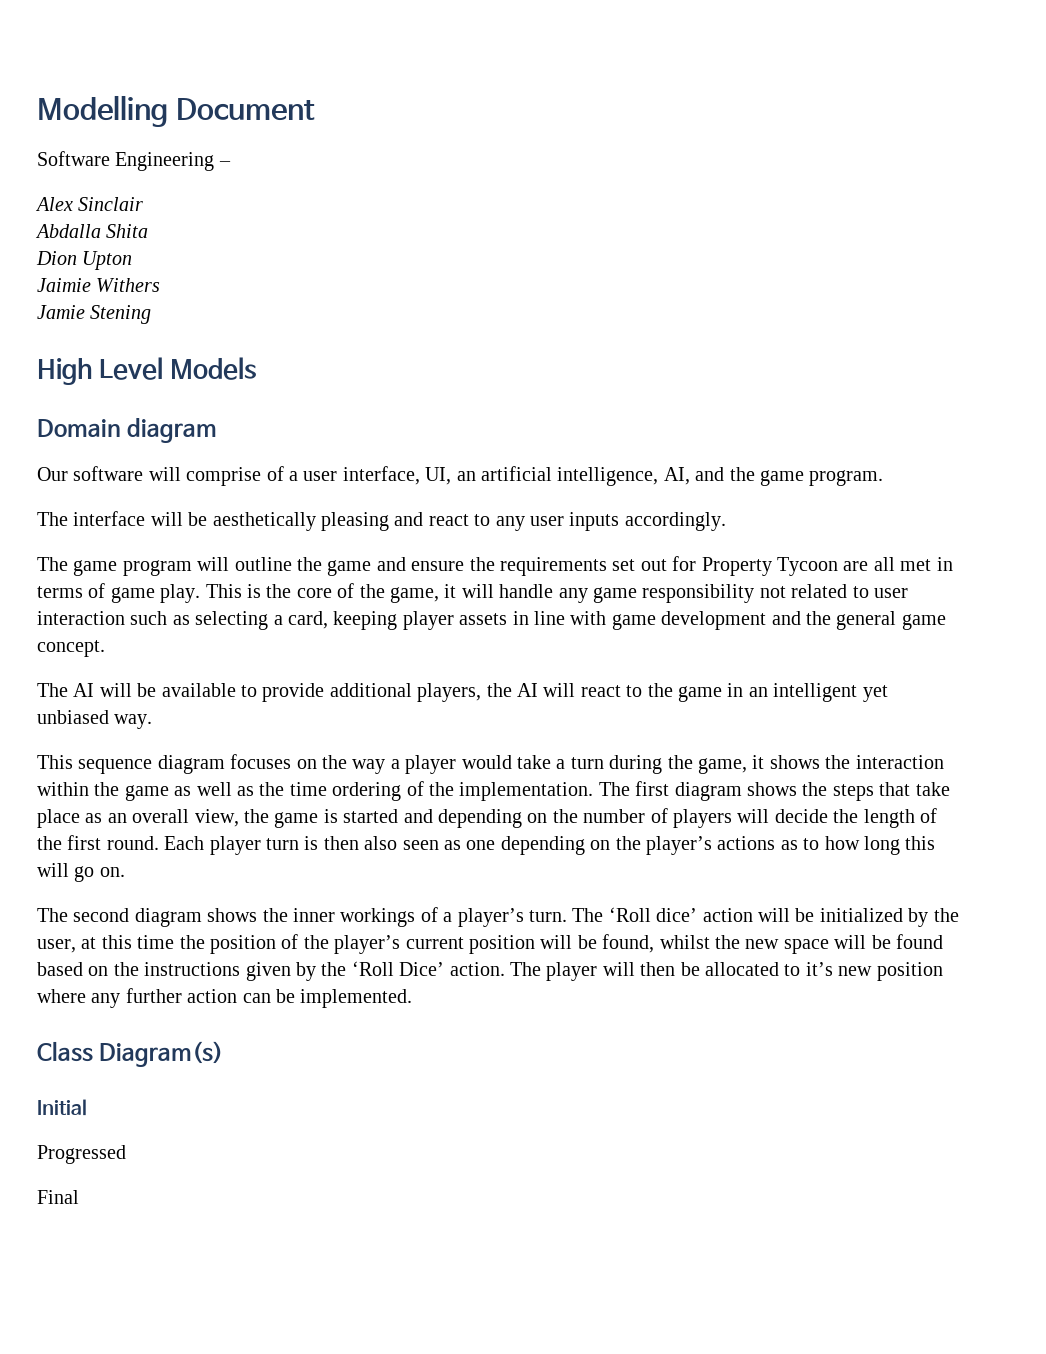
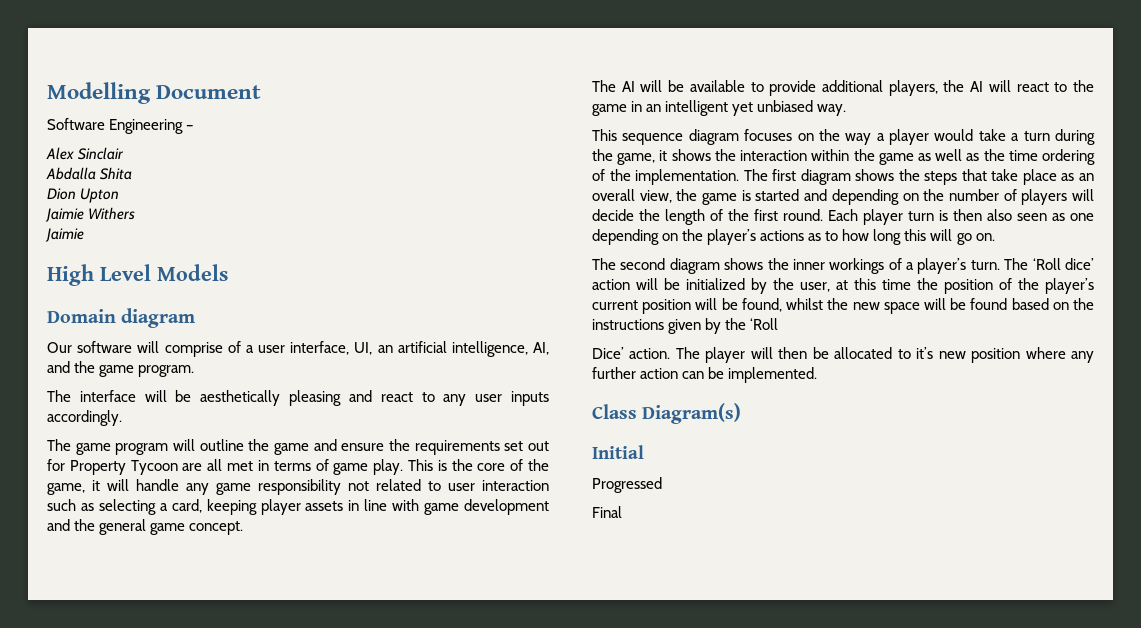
[37,305,152,324] Jamie Stening -> [45,228,84,242] Jaimie
(394, 968) none -> (779, 324) //

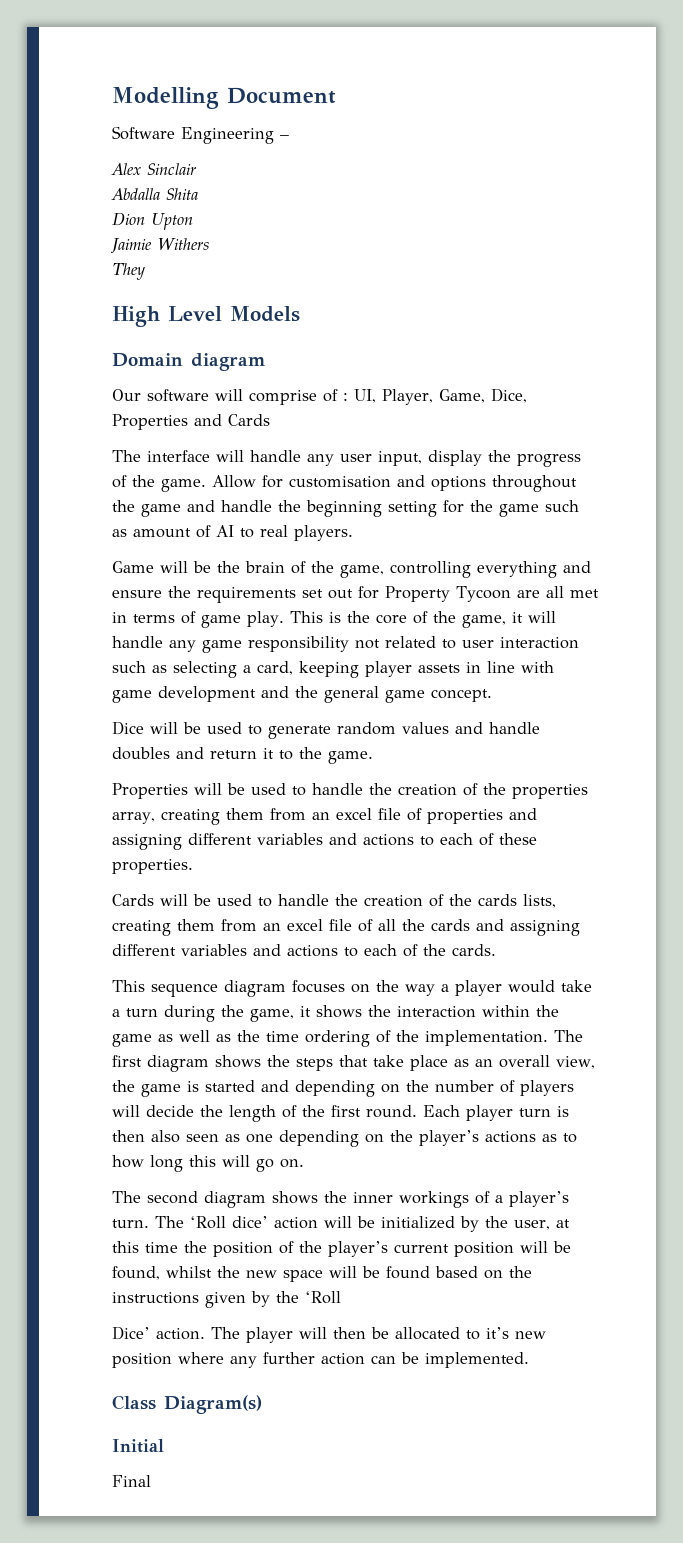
[45,228,84,242] Jaimie -> [112,263,145,280] They
[245,341,549,357] [47,361,195,377] [47,390,549,406] [47,410,122,426] [47,439,309,455] a user interface, UI, an artificial intelligence, AI, and the game program. // The interface will be aesthetically pleasing and react to any user inputs accordingly. // The game program will outline the game -> [343,388,527,405] [112,414,270,430] [112,450,581,467] [112,475,577,492] [112,500,579,517] [112,525,353,541] [112,561,557,578] : UI, Player, Game, Dice, Properties and Cards // The interface will handle any user input, display the progress of the game. Allow for customisation and options throughout the game and handle the beginning setting for the game such as amount of AI to real players. // Game will be the brain of the game, controlling everything
[592,80,1094,96] [592,100,847,116] The AI will be available to provide additional players, the AI will react to the game in an intelligent yet unbiased way. -> [112,721,540,739] [112,747,373,764] [112,783,588,799] [112,808,537,825] [112,833,537,850] [112,859,193,874] [112,894,556,908] [112,919,580,936] [112,944,496,957] Dice will be used to generate random values and handle doubles and return it to the game. // Properties will be used to handle the creation of the properties array, creating them from an excel file of properties and assigning different variables and actions to each of these properties. // Cards will be used to handle the creation of the cards lists, creating them from an excel file of all the cards and assigning different variables and actions to each of the cards.
[592,477,662,493] // Progressed -> (164, 1446) none

